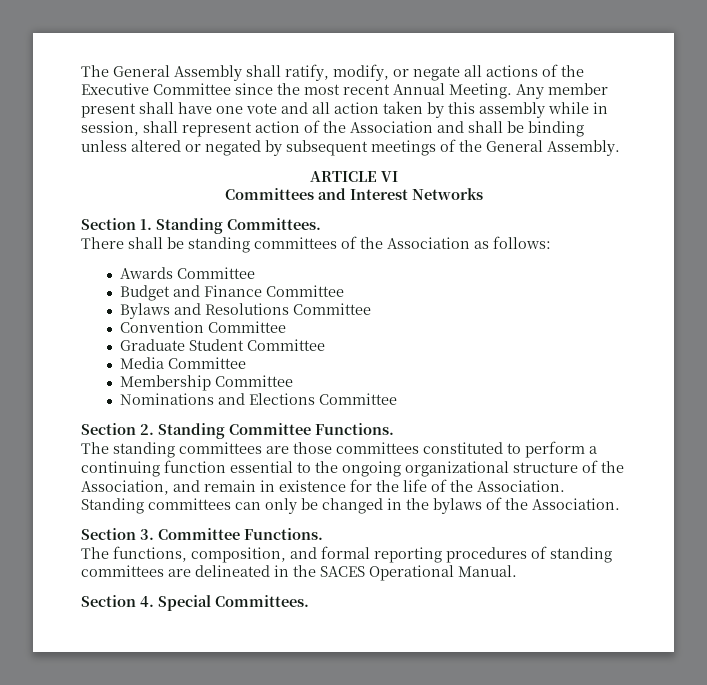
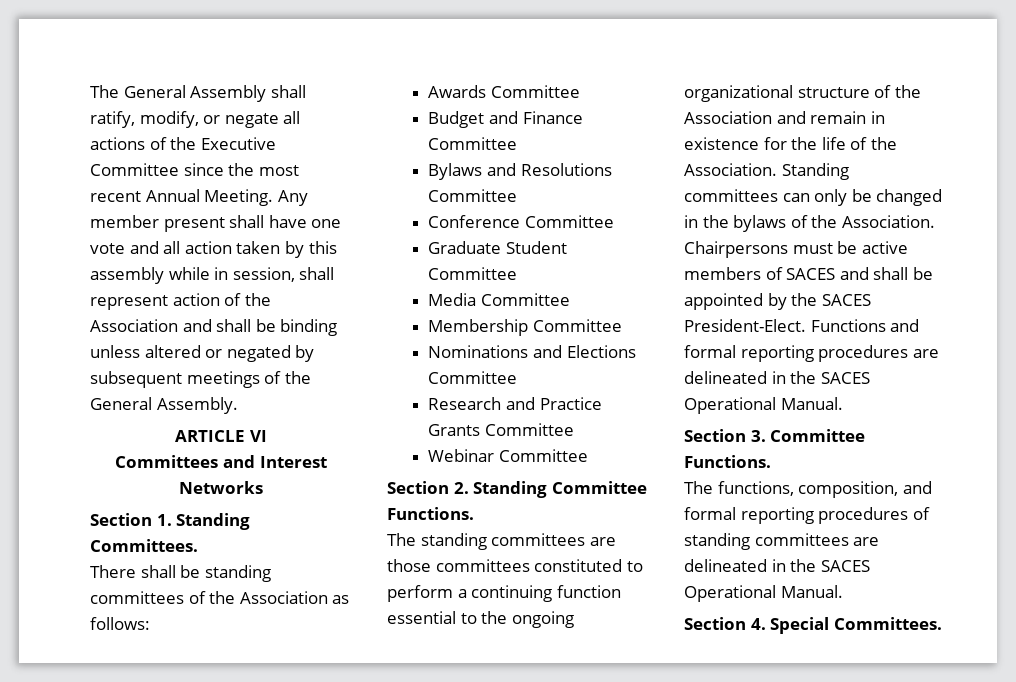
[120,321,205,333] Convention -> [428,215,521,228] Conference
(398, 399) none -> [428,397,602,410] [428,423,575,436] [428,449,589,462] // Research and Practice Grants Committee // Webinar Committee
[81,480,169,495] Association, -> [684,111,772,124] Association
(620, 504) none -> [684,241,908,258] [684,267,933,280] [684,293,871,310] [684,319,920,332] [684,345,939,362] [684,371,870,384] [684,397,843,414] Chairpersons must be active members of SACES and shall be appointed by the SACES President-Elect. Functions and formal reporting procedures are delineated in the SACES Operational Manual.

